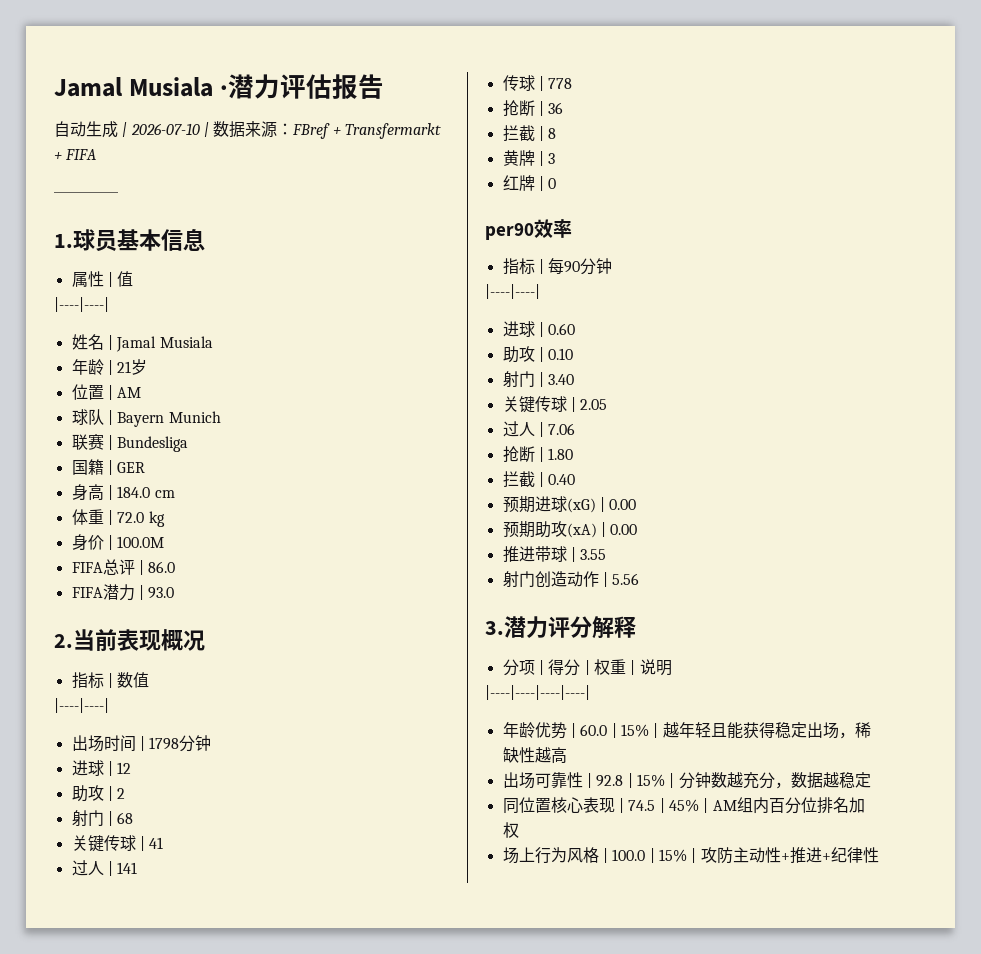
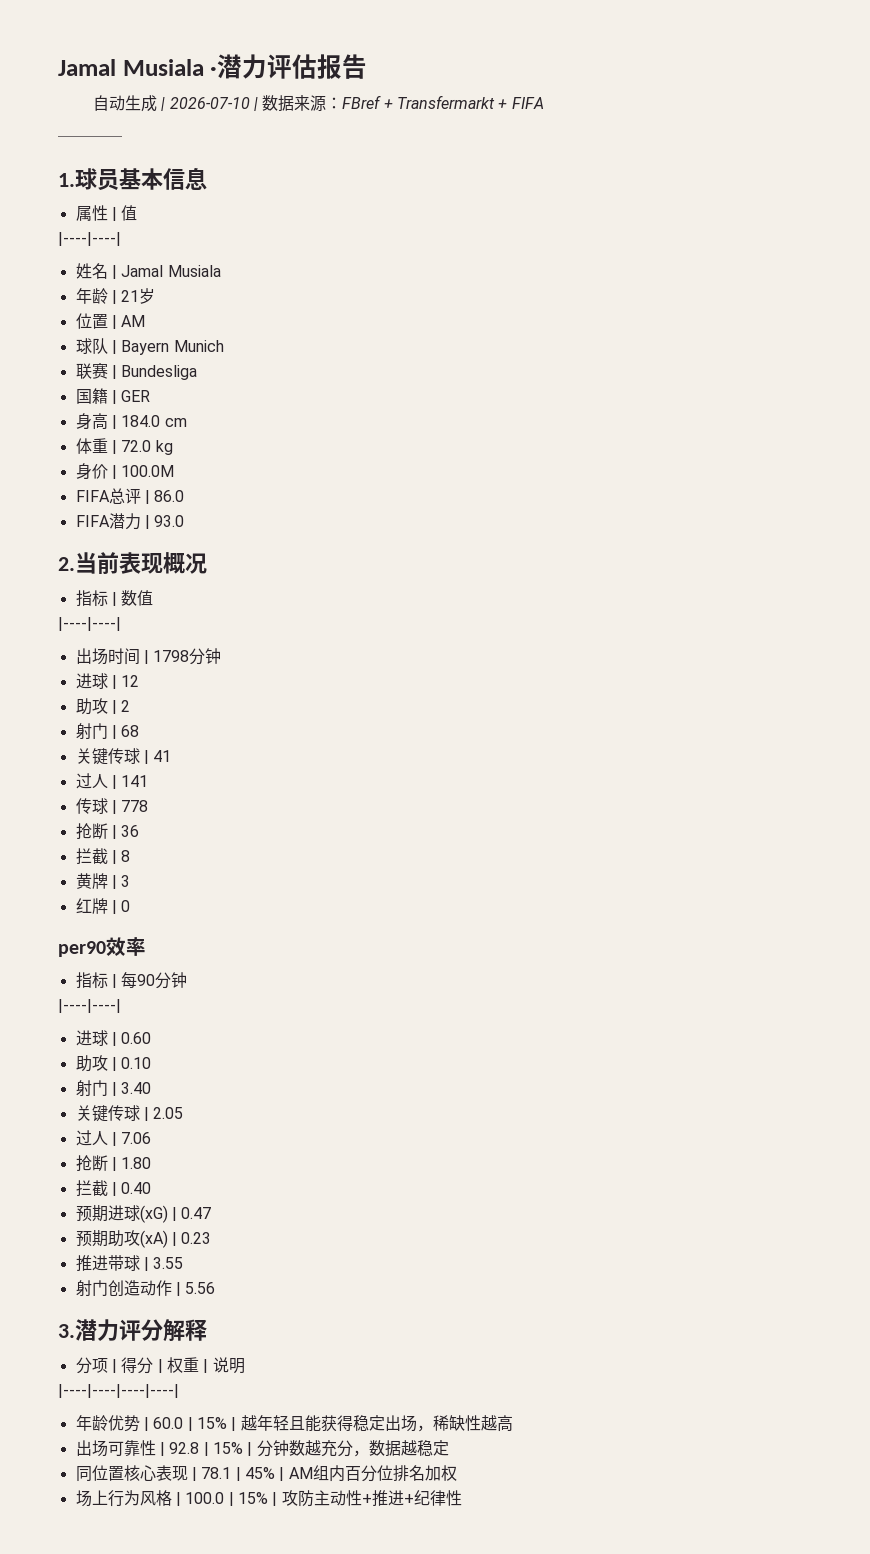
[609,499,637,510] 0.00 -> [181,1207,212,1219] 0.47
[610,524,638,535] 0.00 -> [181,1232,212,1244] 0.23
[628,800,656,811] 74.5 -> [201,1467,232,1479] 78.1

